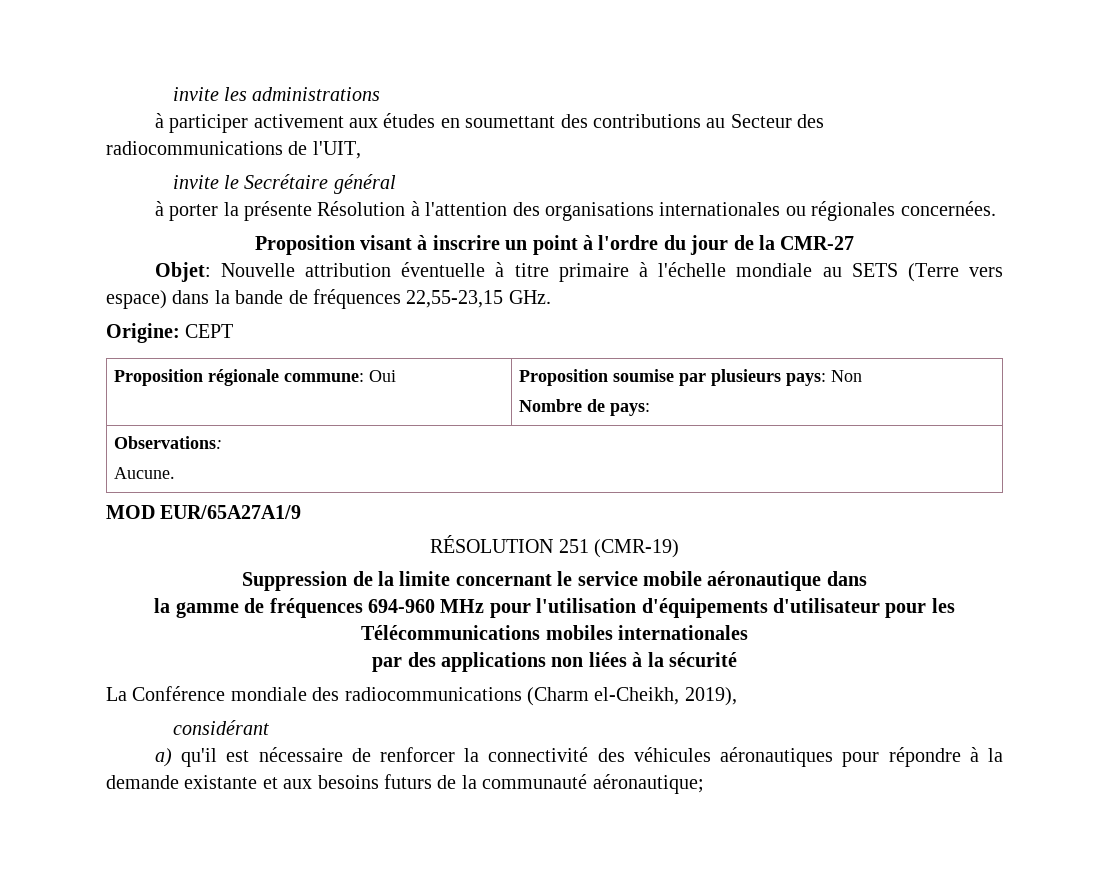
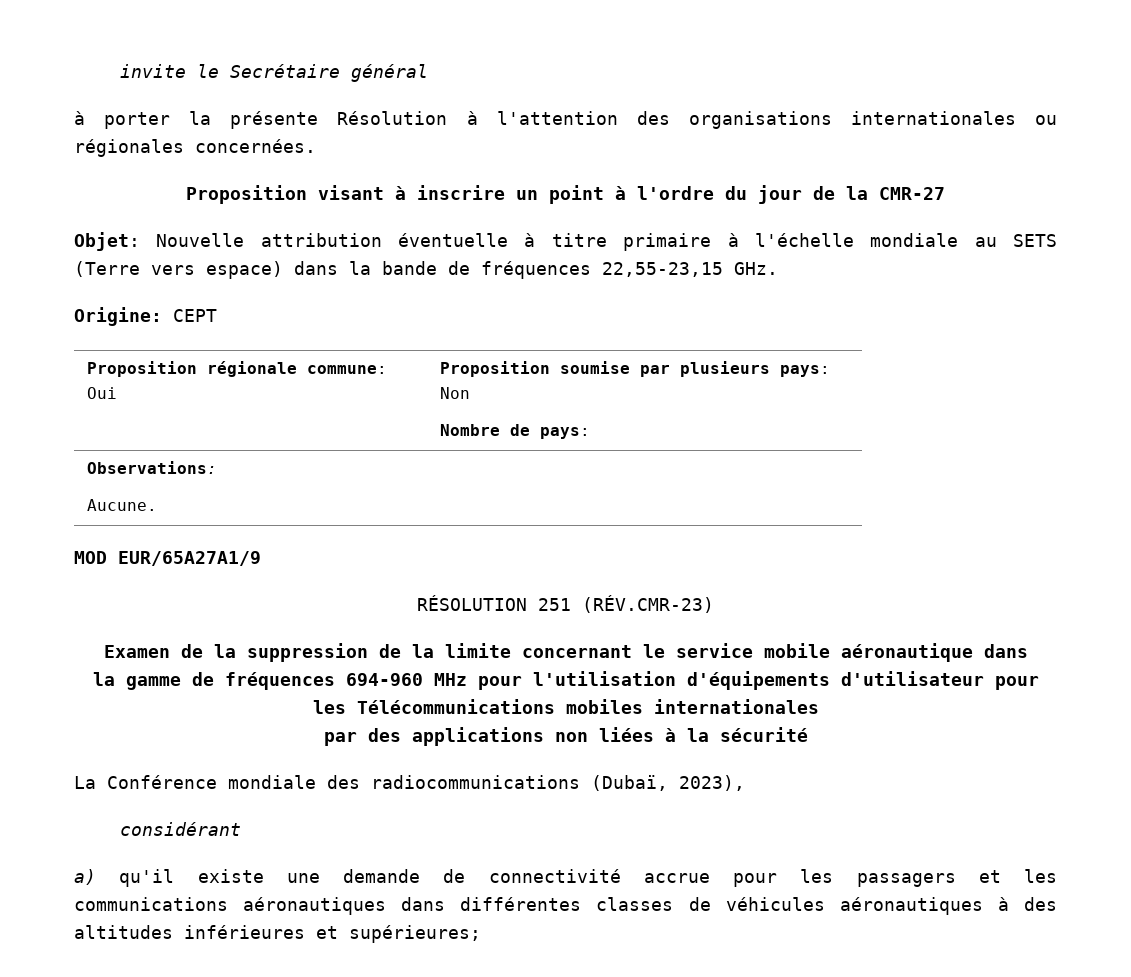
[172,87,381,101] [154,113,825,133] [106,141,361,159] [172,175,219,189] invite les administrations // à participer activement aux études en soumettant des contributions au Secteur des radiocommunications de l'UIT, // invite -> [120,64,187,78] invite
[593,539,679,558] [242,571,348,591] (CMR-19) // Suppression -> [582,595,714,613] [103,643,368,662] (RÉV.CMR-23) // Examen de la suppression
[527,687,737,706] (Charm el-Cheikh, 2019), -> [591,775,745,791] (Dubaï, 2023),
[226,747,1004,767] [106,774,704,794] est nécessaire de renforcer la connectivité des véhicules aéronautiques pour répondre à la demande existante et aux besoins futurs de la communauté aéronautique; -> [197,869,1057,887] [74,897,1057,915] [74,925,481,943] existe une demande de connectivité accrue pour les passagers et les communications aéronautiques dans différentes classes de véhicules aéronautiques à des altitudes inférieures et supérieures;

